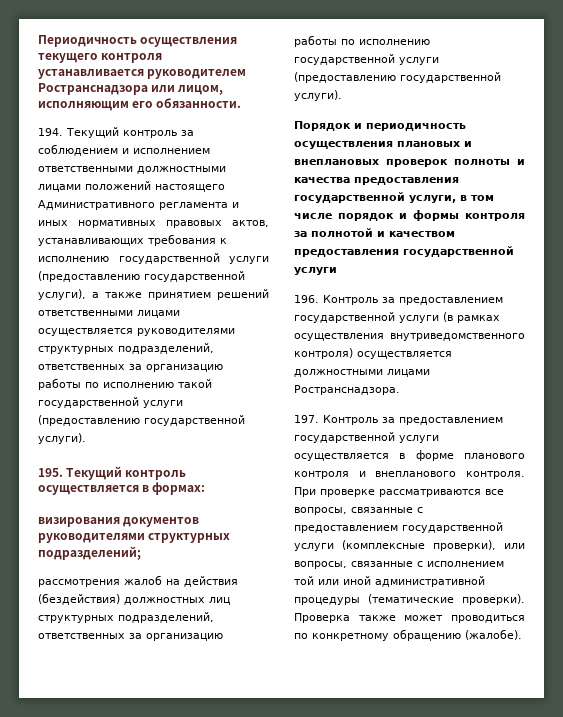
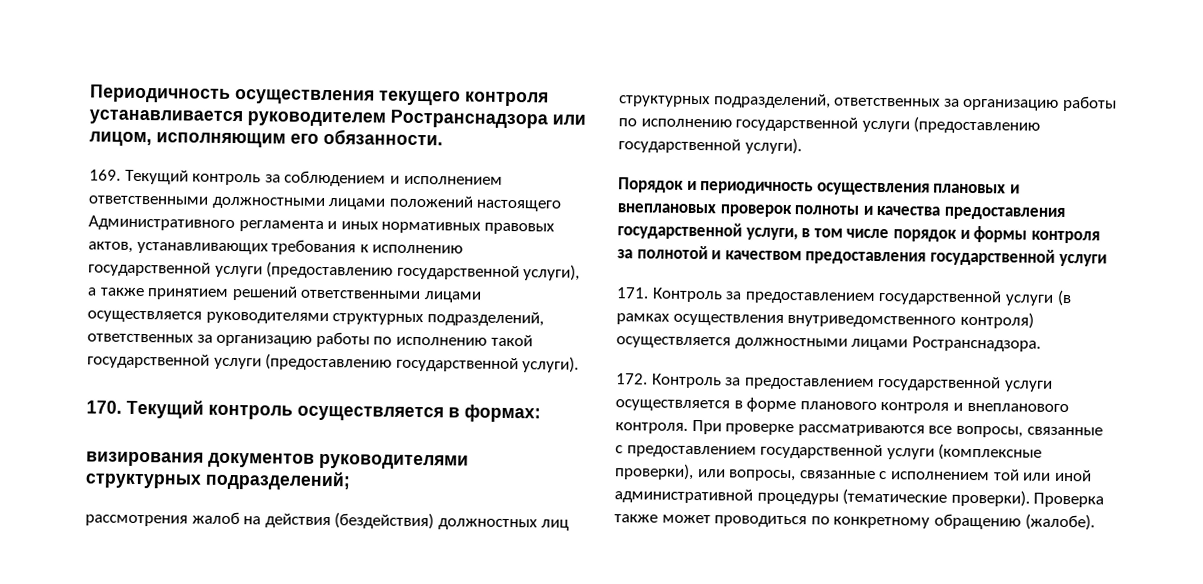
[38,128,63,136] 194. -> [89,169,121,181] 169.
[38,468,63,477] 195. -> [86,400,122,414] 170.
[294,295,319,303] 196. -> [616,287,649,299] 171.
[294,415,319,423] 197. -> [616,373,648,385] 172.

